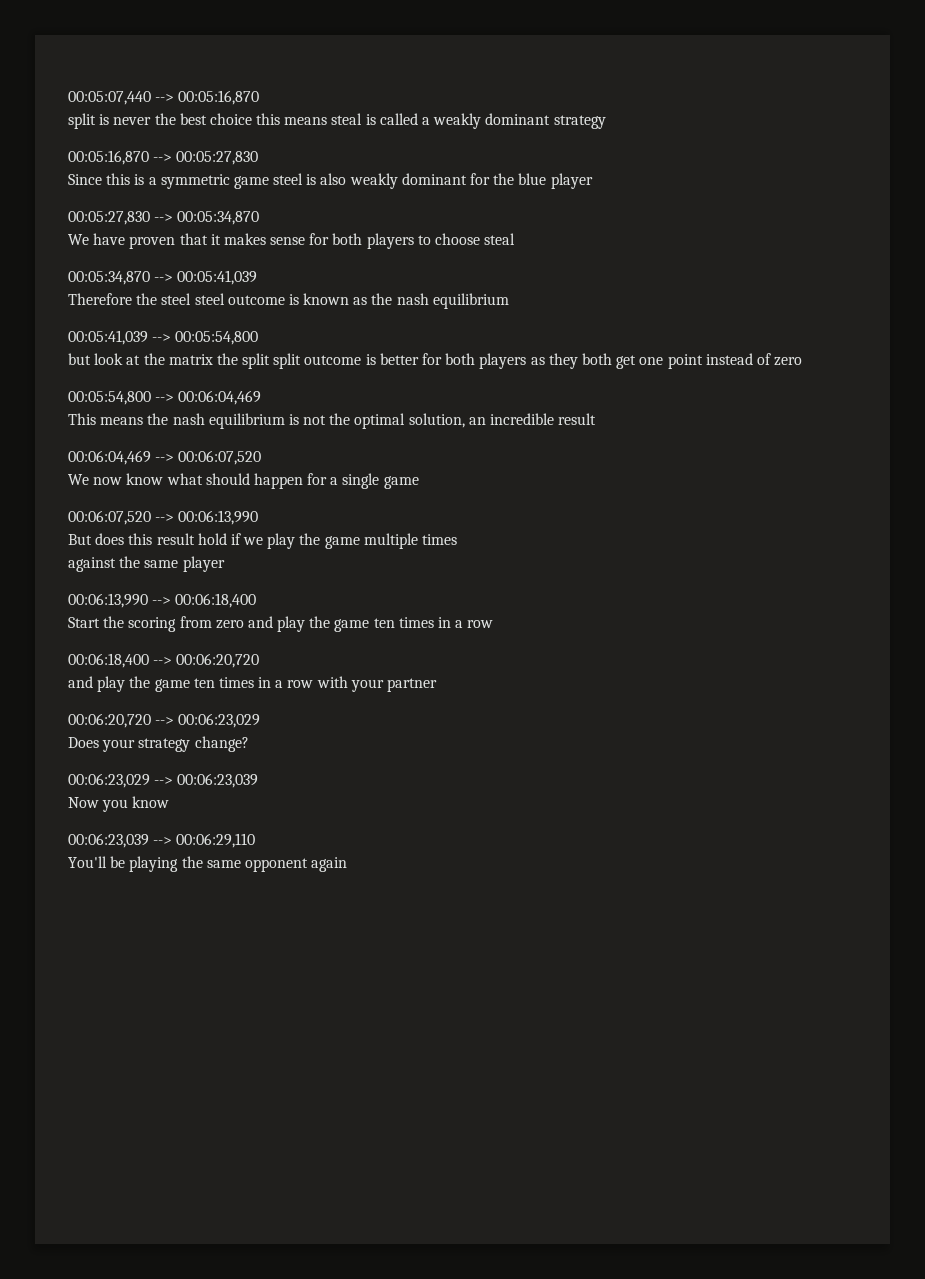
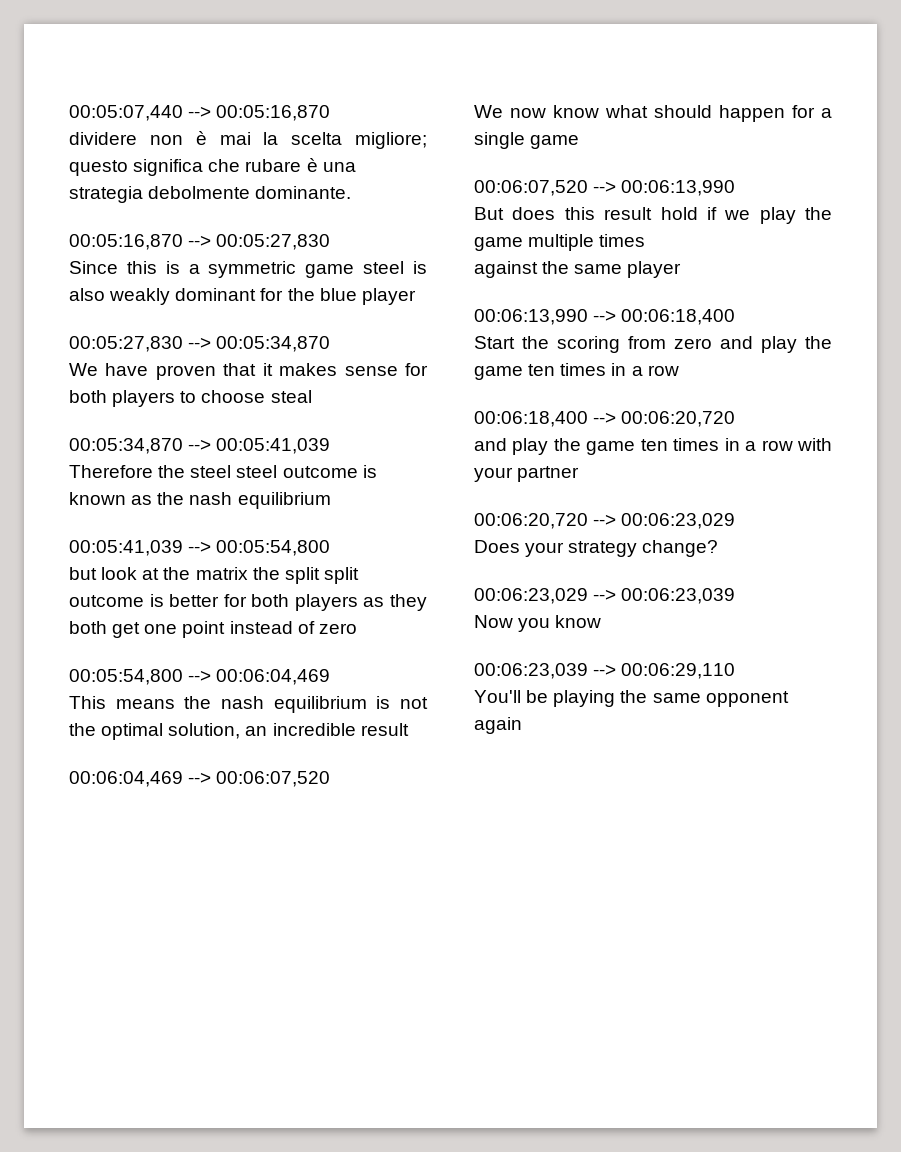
[68,113,606,129] split is never the best choice this means steal is called a weakly dominant strategy -> [69,131,427,149] [69,158,356,176] [69,186,352,203] dividere non è mai la scelta migliore; questo significa che rubare è una strategia debolmente dominante.

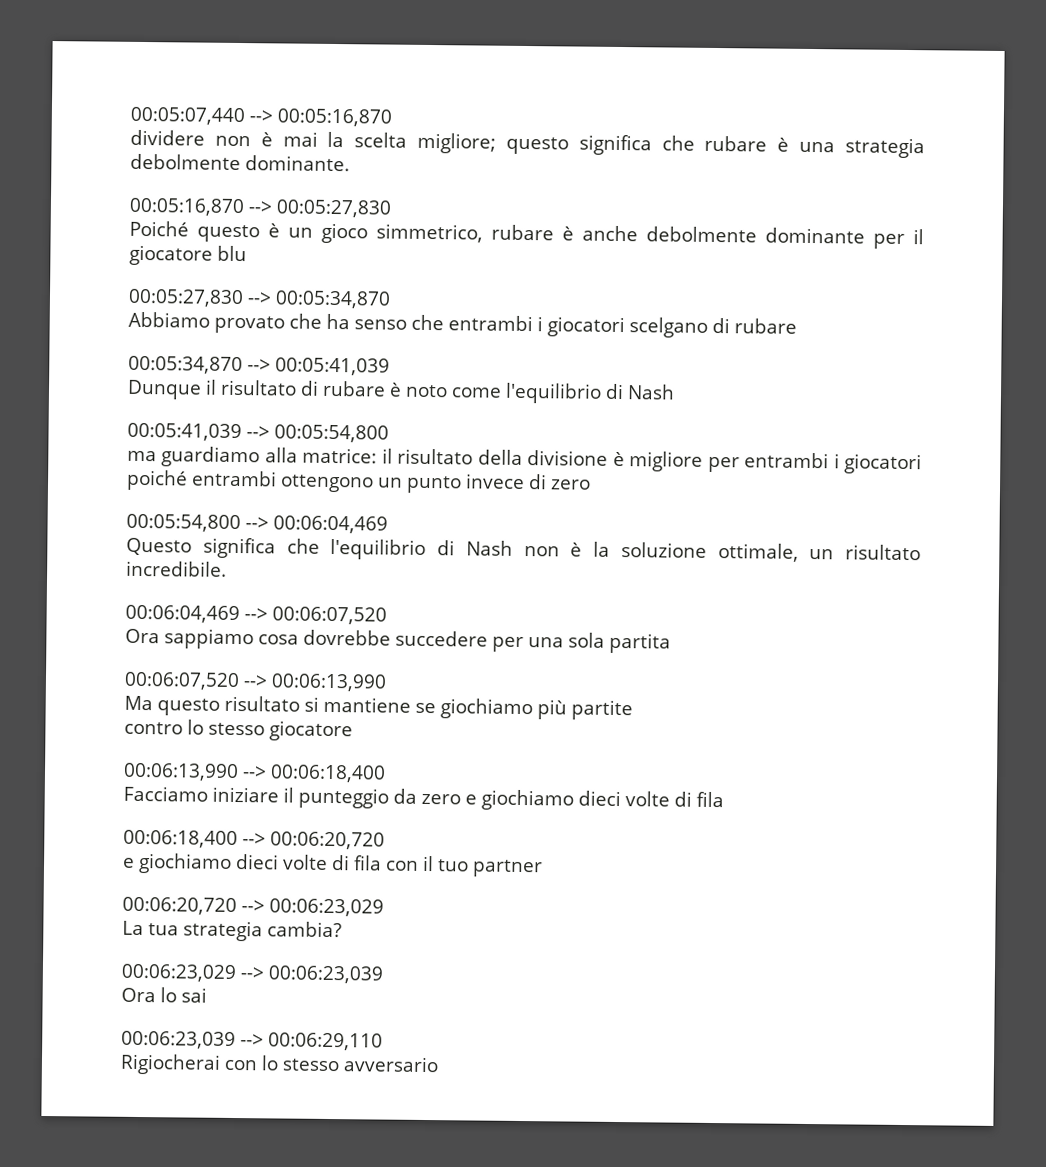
[69,261,427,278] [69,288,416,305] [69,336,331,352] [69,363,428,380] [69,390,312,407] [69,438,331,454] [69,465,377,478] [69,492,331,509] [69,540,331,556] [69,567,359,584] [69,594,427,611] [69,621,357,638] [69,669,331,685] [69,696,429,713] [69,723,409,740] [69,771,331,787] [474,105,832,122] [474,132,580,149] [474,180,736,196] [474,207,832,224] [474,234,646,251] [474,261,682,278] [474,309,736,325] [474,336,832,353] [474,363,679,380] [474,411,736,427] [474,438,832,455] [474,467,513,482] Since this is a symmetric game steel is also weakly dominant for the blue player // 00:05:27,830 --> 00:05:34,870 // We have proven that it makes sense for both players to choose steal // 00:05:34,870 --> 00:05:41,039 // Therefore the steel steel outcome is known as the nash equilibrium // 00:05:41,039 --> 00:05:54,800 // but look at the matrix the split split outcome is better for both players as they both get one point instead of zero // 00:05:54,800 --> 00:06:04,469 // This means the nash equilibrium is not the optimal solution, an incredible result // 00:06:04,469 --> 00:06:07,520 // We now know what should happen for a single game // 00:06:07,520 --> 00:06:13,990 // But does this result hold if we play the game multiple times // against the same player // 00:06:13,990 --> 00:06:18,400 // Start the scoring from zero and play the game ten times in a row // 00:06:18,400 --> 00:06:20,720 // and play the game ten times in a row with your -> [129,220,924,249] [129,244,247,266] [128,288,391,309] [128,311,797,338] [128,355,390,376] [127,379,675,404] [127,422,389,443] [127,446,922,475] [126,469,591,494] [126,513,388,534] [126,537,921,562] [126,560,227,577] [125,604,387,625] [125,628,671,654] [124,671,387,692] [124,695,633,721] [124,719,353,742] [123,762,386,783] [123,785,724,811] [123,829,385,850] [123,852,469,874] Poiché questo è un gioco simmetrico, rubare è anche debolmente dominante per il giocatore blu // 00:05:27,830 --> 00:05:34,870 // Abbiamo provato che ha senso che entrambi i giocatori scelgano di rubare // 00:05:34,870 --> 00:05:41,039 // Dunque il risultato di rubare è noto come l'equilibrio di Nash // 00:05:41,039 --> 00:05:54,800 // ma guardiamo alla matrice: il risultato della divisione è migliore per entrambi i giocatori poiché entrambi ottengono un punto invece di zero // 00:05:54,800 --> 00:06:04,469 // Questo significa che l'equilibrio di Nash non è la soluzione ottimale, un risultato incredibile. // 00:06:04,469 --> 00:06:07,520 // Ora sappiamo cosa dovrebbe succedere per una sola partita // 00:06:07,520 --> 00:06:13,990 // Ma questo risultato si mantiene se giochiamo più partite // contro lo stesso giocatore // 00:06:13,990 --> 00:06:18,400 // Facciamo iniziare il punteggio da zero e giochiamo dieci volte di fila // 00:06:18,400 --> 00:06:20,720 // e giochiamo dieci volte di fila con il tuo
[474,540,719,557] Does your strategy change? -> [122,920,342,942] La tua strategia cambia?
[474,615,602,632] Now you know -> [121,987,207,1003] Ora lo sai
[474,690,789,707] [474,717,522,734] You'll be playing the same opponent again -> [120,1053,439,1075] Rigiocherai con lo stesso avversario

